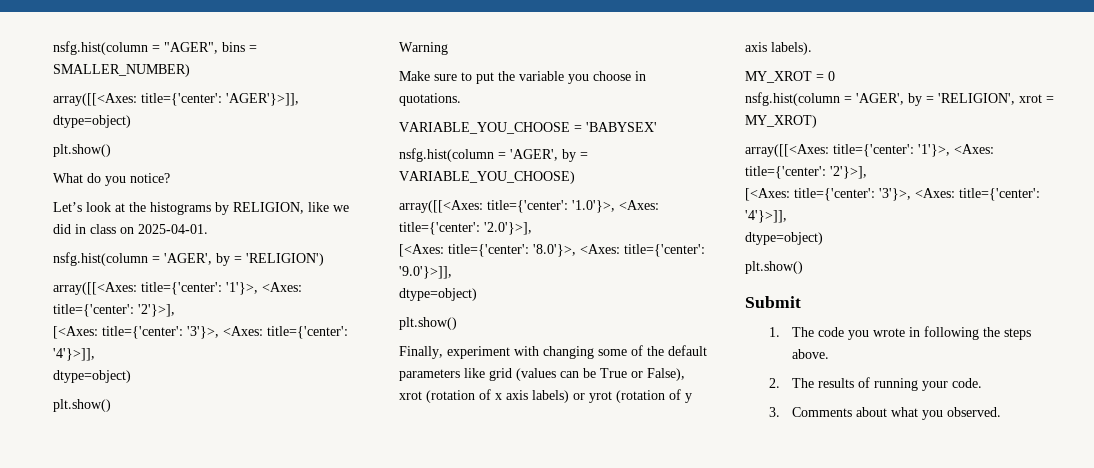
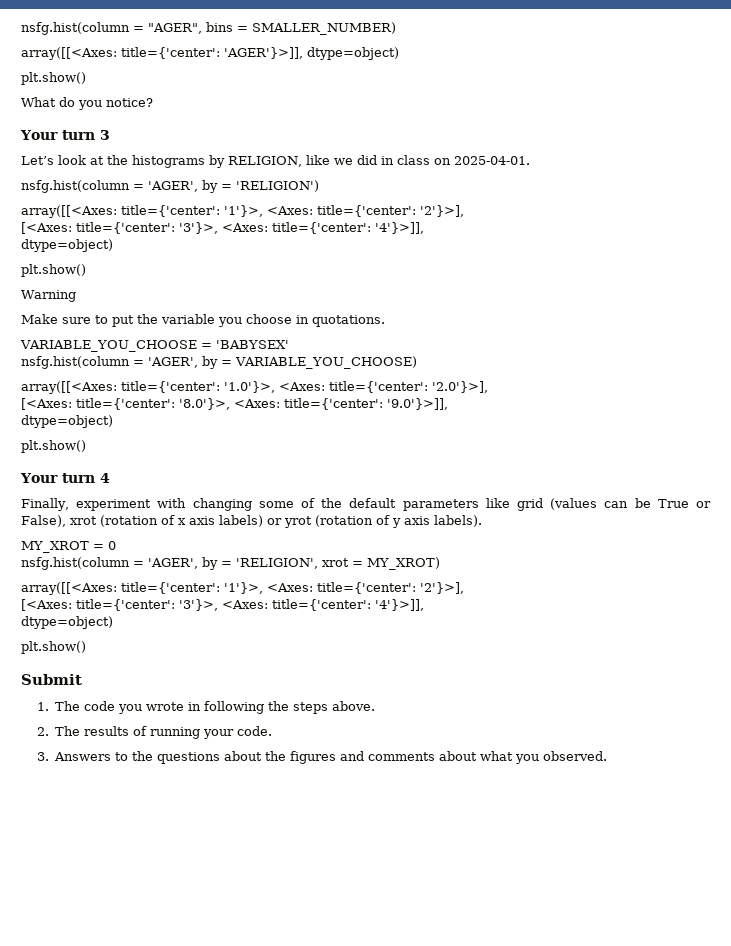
(170, 178) none -> [20,130,110,140] // Your turn 3
(457, 323) none -> [20,473,110,483] // Your turn 4
[792,407,853,417] Comments -> [53,751,435,764] Answers to the questions about the figures and comments

